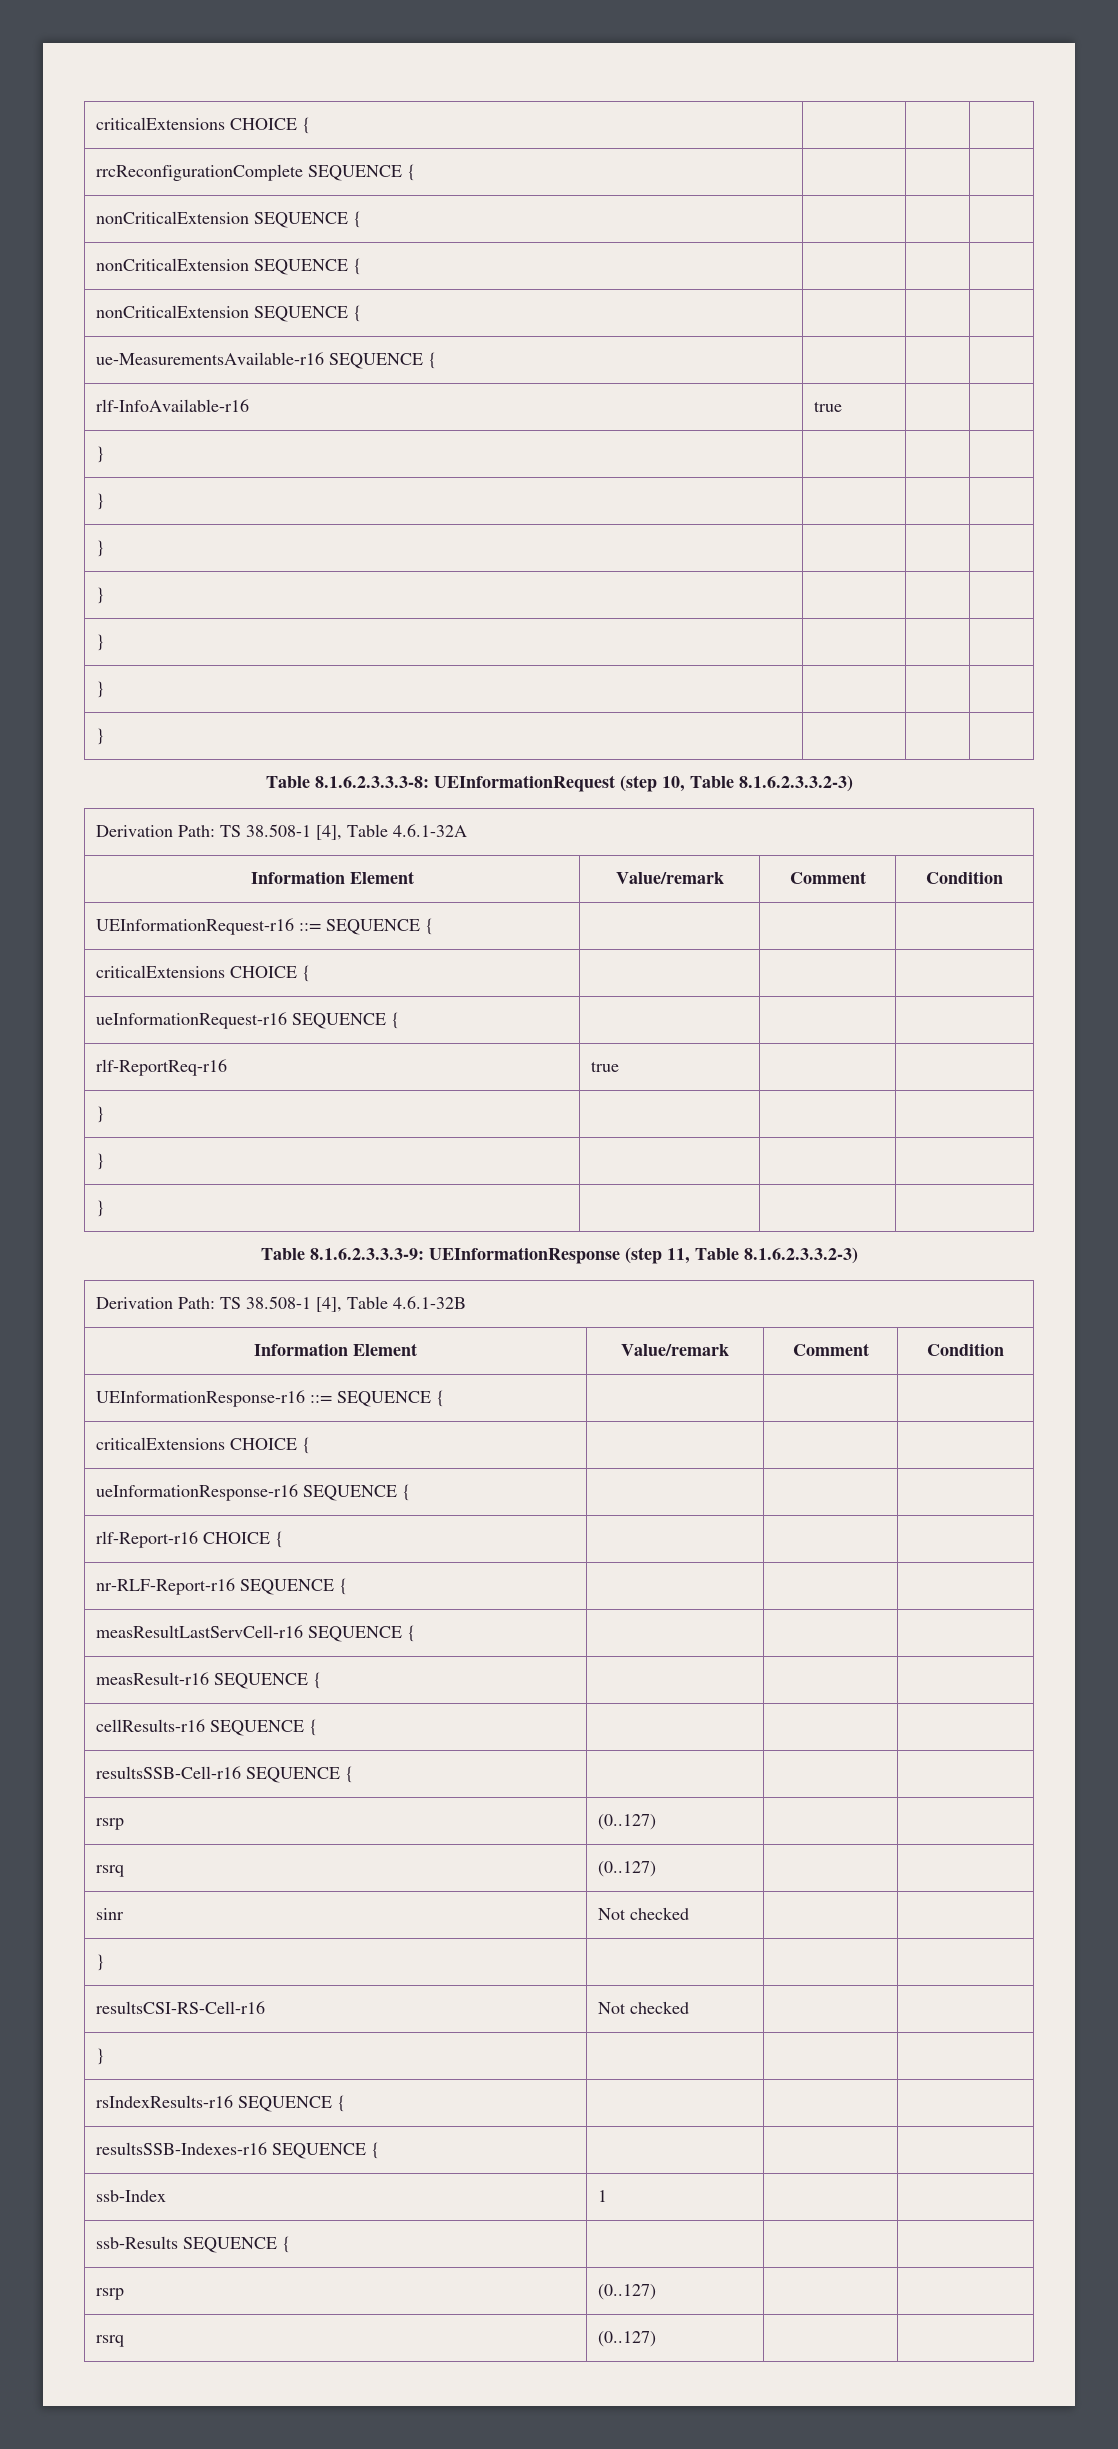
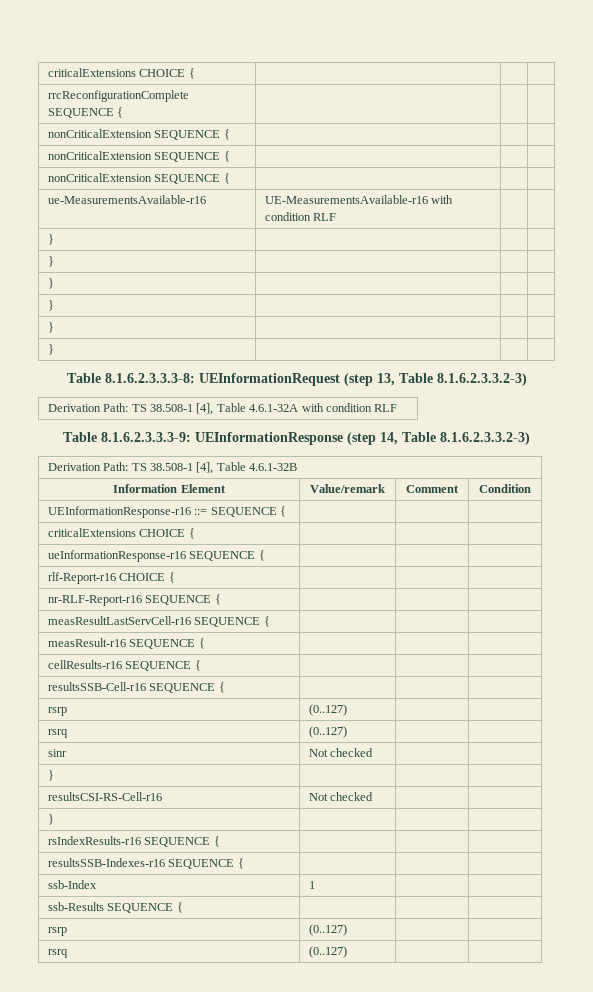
[328,352,437,369] [95,399,249,412] [813,401,842,412] [95,446,105,463] SEQUENCE { | | | // rlf-InfoAvailable-r16 | true | | // } | -> [264,195,454,204] [264,212,337,221] | UE-MeasurementsAvailable-r16 with condition RLF
[661,776,685,792] 10, -> [376,373,395,386] 13,
[250,871,414,884] [615,872,724,884] [789,871,866,884] [926,871,1003,884] [95,918,434,935] [95,965,311,982] [95,1012,400,1029] [95,1059,227,1076] [590,1061,619,1072] [95,1106,105,1123] [95,1153,105,1170] [95,1200,105,1217] // Information Element | Value/remark | Comment | Condition // UEInformationRequest-r16 ::= SEQUENCE { | | | // criticalExtensions CHOICE { | | | // ueInformationRequest-r16 SEQUENCE { | | | // rlf-ReportReq-r16 | true | | // } | | | // } | | | // } | | | -> [301,403,398,412] with condition RLF
[666,1248,690,1264] 11, -> [380,432,398,445] 14,

